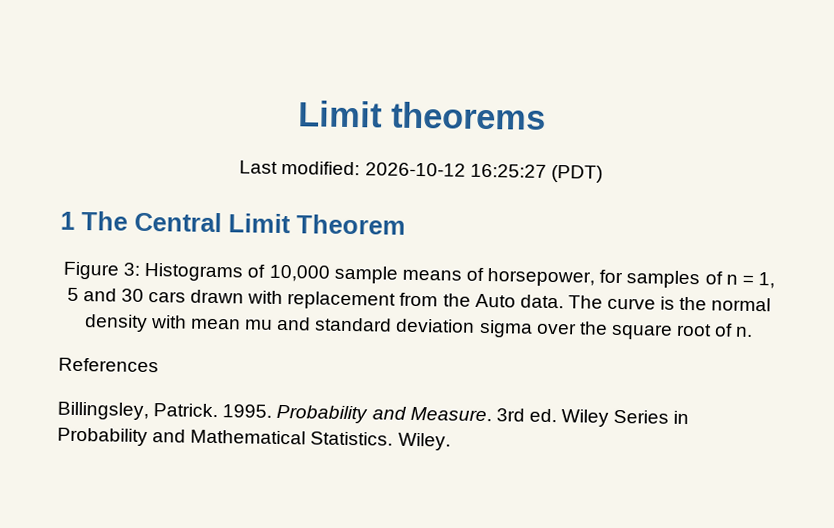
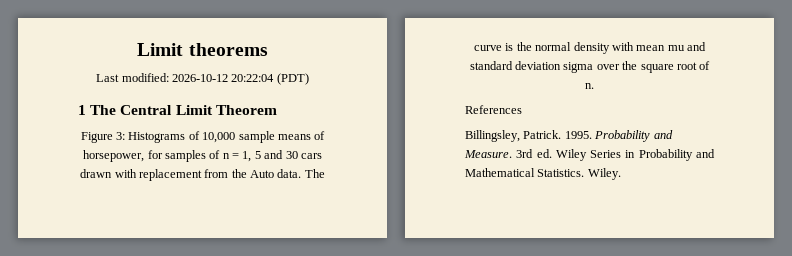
[469,163,547,178] 16:25:27 -> [231,74,275,82] 20:22:04

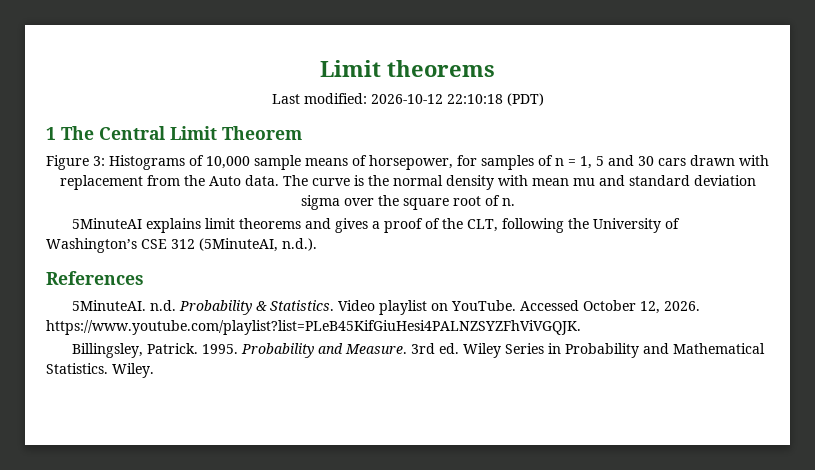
[231,74,275,82] 20:22:04 -> [446,94,503,104] 22:10:18
[465,105,522,114] References -> [72,218,681,233] [46,238,317,253] [46,271,144,285] [72,300,701,315] [46,320,581,335] 5MinuteAI explains limit theorems and gives a proof of the CLT, following the University of Washington’s CSE 312 (5MinuteAI, n.d.). // References // 5MinuteAI. n.d. Probability & Statistics. Video playlist on YouTube. Accessed October 12, 2026. https://www.youtube.com/playlist?list=PLeB45KifGiuHesi4PALNZSYZFhViVGQJK.

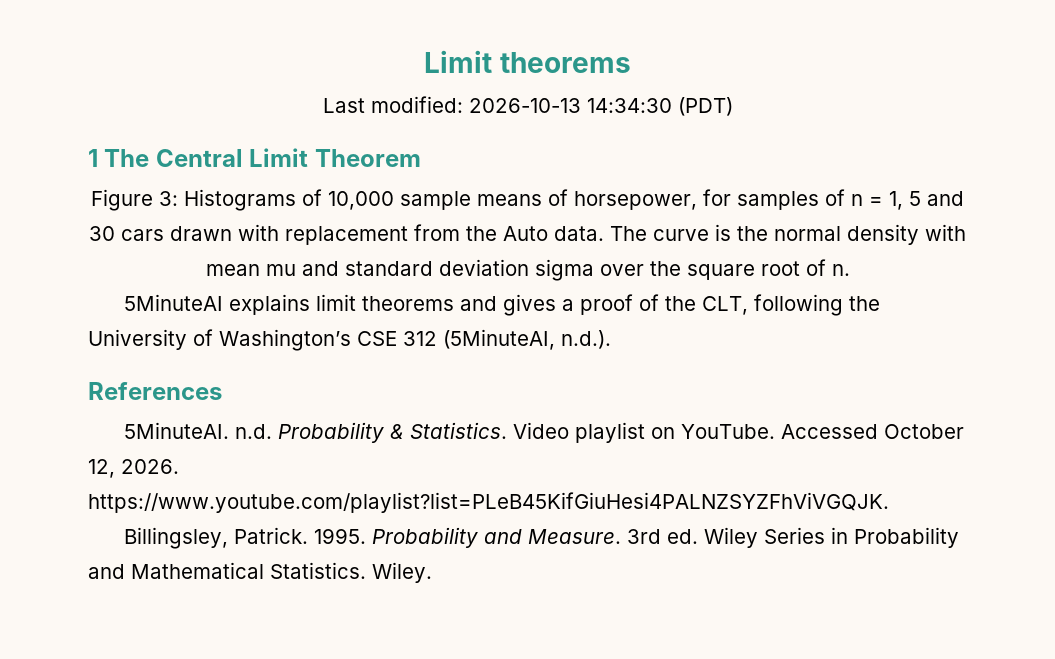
[370,94,503,104] 2026-10-12 22:10:18 -> [468,98,672,113] 2026-10-13 14:34:30

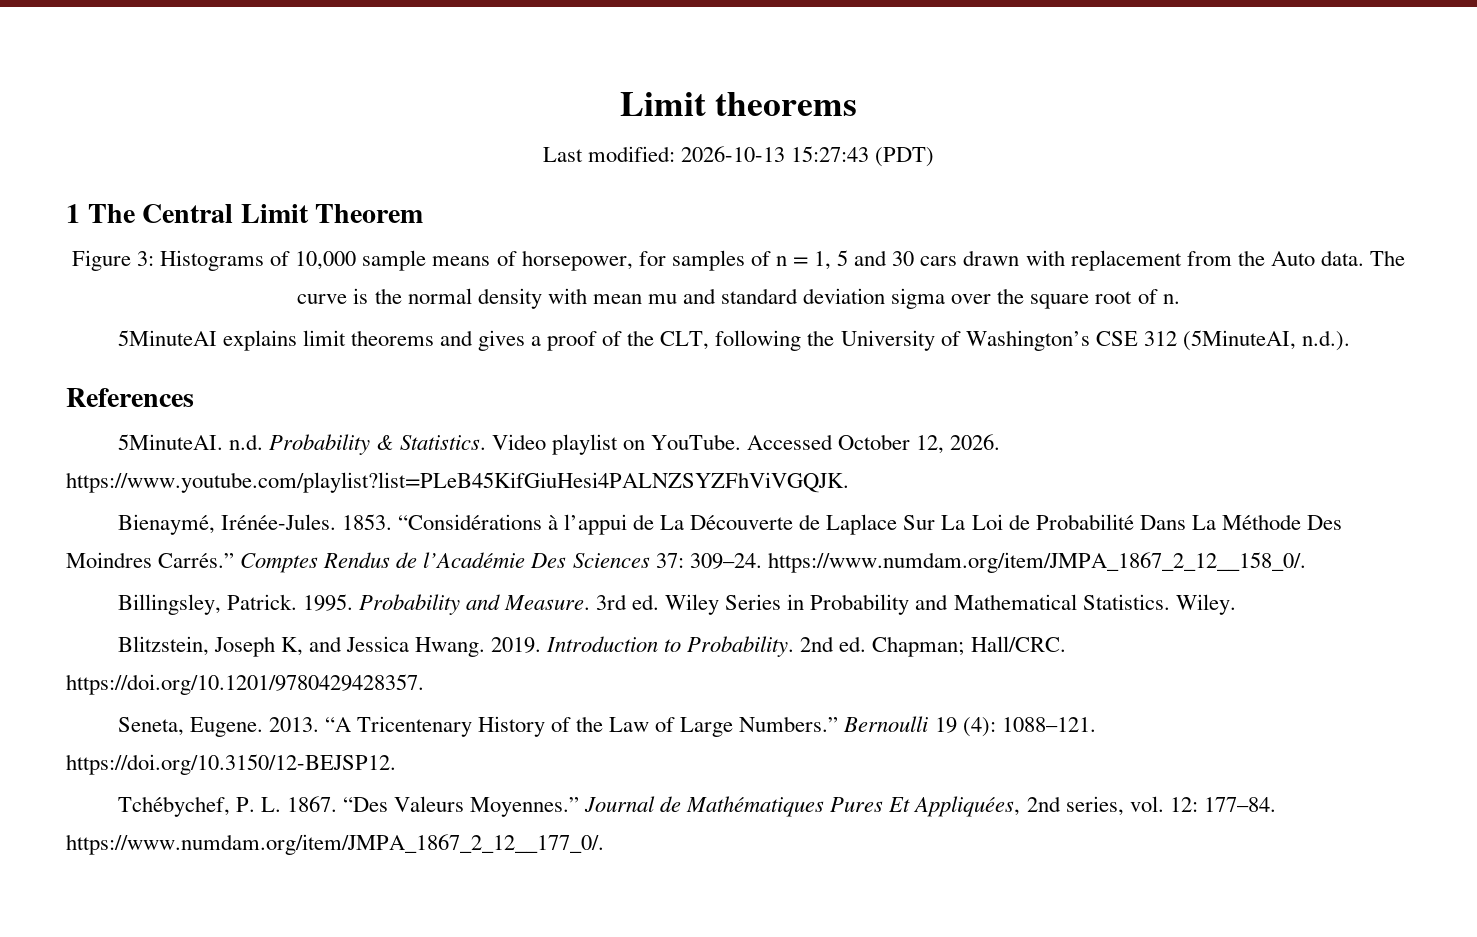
[586,98,672,113] 14:34:30 -> [791,146,870,162] 15:27:43
(889, 502) none -> [117,514,1342,535] [66,552,1306,573] // Bienaymé, Irénée-Jules. 1853. “Considérations à l’appui de La Découverte de Laplace Sur La Loi de Probabilité Dans La Méthode Des Moindres Carrés.” Comptes Rendus de l’Académie Des Sciences 37: 309–24. https://www.numdam.org/item/JMPA_1867_2_12__158_0/.
(432, 572) none -> [117,636,1066,657] [66,674,424,695] [117,716,1096,737] [66,754,396,775] [117,796,1276,817] [66,834,604,855] // Blitzstein, Joseph K, and Jessica Hwang. 2019. Introduction to Probability. 2nd ed. Chapman; Hall/CRC. https://doi.org/10.1201/9780429428357. // Seneta, Eugene. 2013. “A Tricentenary History of the Law of Large Numbers.” Bernoulli 19 (4): 1088–121. https://doi.org/10.3150/12-BEJSP12. // Tchébychef, P. L. 1867. “Des Valeurs Moyennes.” Journal de Mathématiques Pures Et Appliquées, 2nd series, vol. 12: 177–84. https://www.numdam.org/item/JMPA_1867_2_12__177_0/.

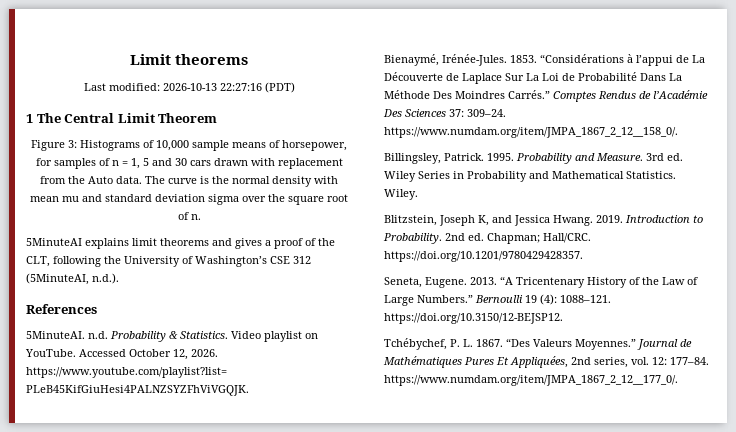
[791,146,870,162] 15:27:43 -> [219,83,262,91] 22:27:16

